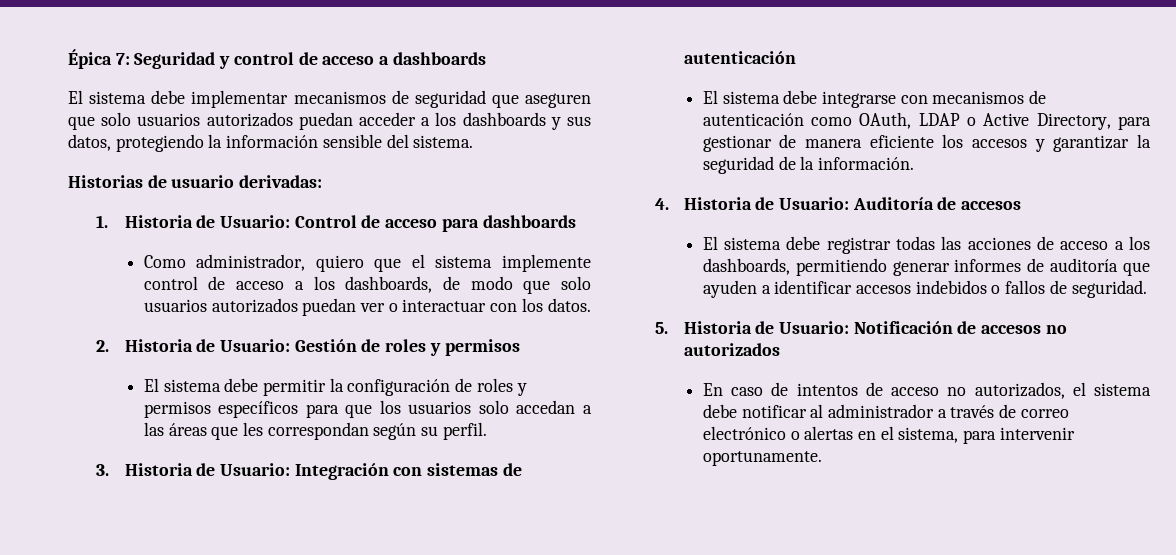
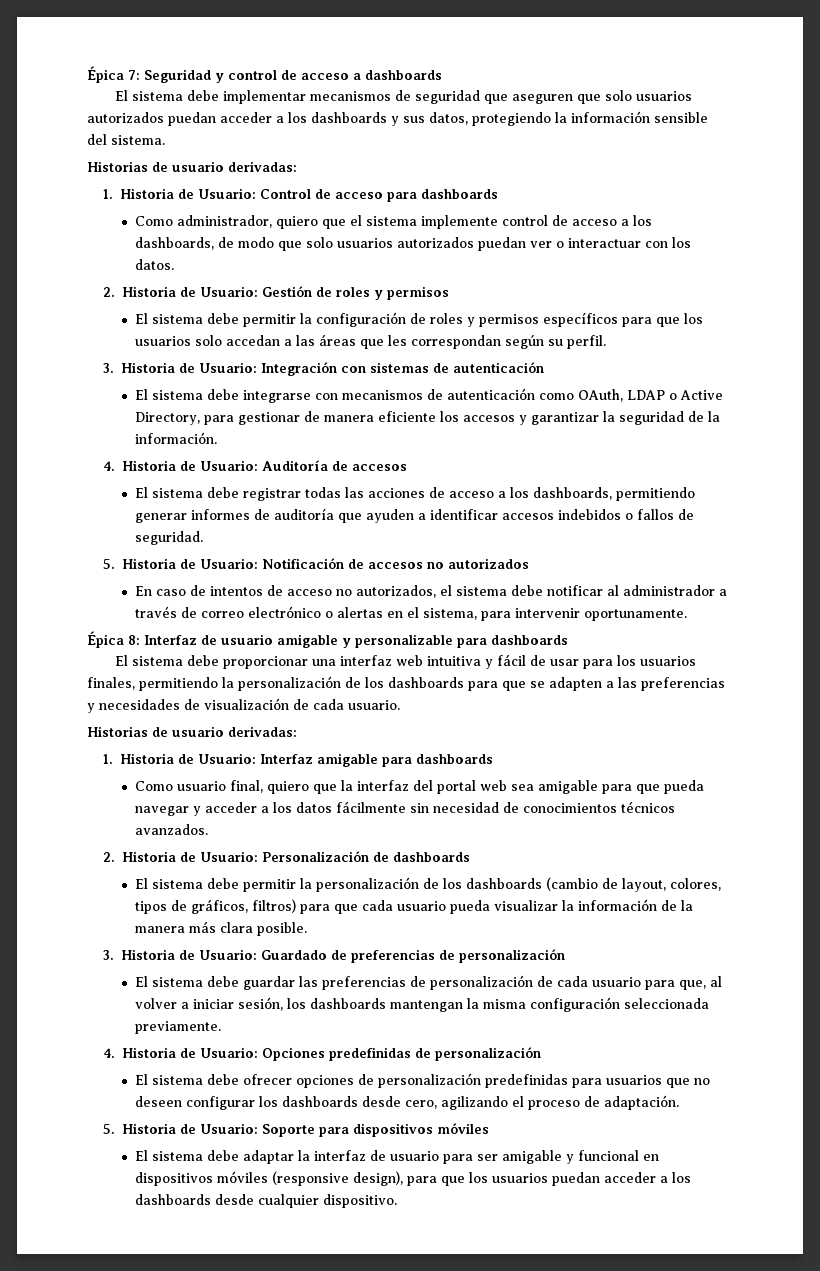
(822, 458) none -> [87,631,568,648] [115,654,697,669] [87,676,725,691] [87,698,400,713] [87,726,297,737] [103,753,494,767] [134,780,704,794] [134,801,675,816] [134,824,208,835] [103,851,471,862] [134,877,721,892] [134,899,693,914] [134,921,307,936] [103,949,566,963] [134,975,722,990] [134,997,709,1012] [134,1021,221,1034] [103,1047,542,1061] [134,1073,710,1088] [134,1095,679,1110] [103,1123,490,1137] [134,1150,659,1164] [134,1171,691,1186] [134,1194,397,1208] // Épica 8: Interfaz de usuario amigable y personalizable para dashboards // El sistema debe proporcionar una interfaz web intuitiva y fácil de usar para los usuarios finales, permitiendo la personalización de los dashboards para que se adapten a las preferencias y necesidades de visualización de cada usuario. // Historias de usuario derivadas: // 1. Historia de Usuario: Interfaz amigable para dashboards // Como usuario final, quiero que la interfaz del portal web sea amigable para que pueda navegar y acceder a los datos fácilmente sin necesidad de conocimientos técnicos avanzados. // 2. Historia de Usuario: Personalización de dashboards // El sistema debe permitir la personalización de los dashboards (cambio de layout, colores, tipos de gráficos, filtros) para que cada usuario pueda visualizar la información de la manera más clara posible. // 3. Historia de Usuario: Guardado de preferencias de personalización // El sistema debe guardar las preferencias de personalización de cada usuario para que, al volver a iniciar sesión, los dashboards mantengan la misma configuración seleccionada previamente. // 4. Historia de Usuario: Opciones predefinidas de personalización // El sistema debe ofrecer opciones de personalización predefinidas para usuarios que no deseen configurar los dashboards desde cero, agilizando el proceso de adaptación. // 5. Historia de Usuario: Soporte para dispositivos móviles // El sistema debe adaptar la interfaz de usuario para ser amigable y funcional en dispositivos móviles (responsive design), para que los usuarios puedan acceder a los dashboards desde cualquier dispositivo.

